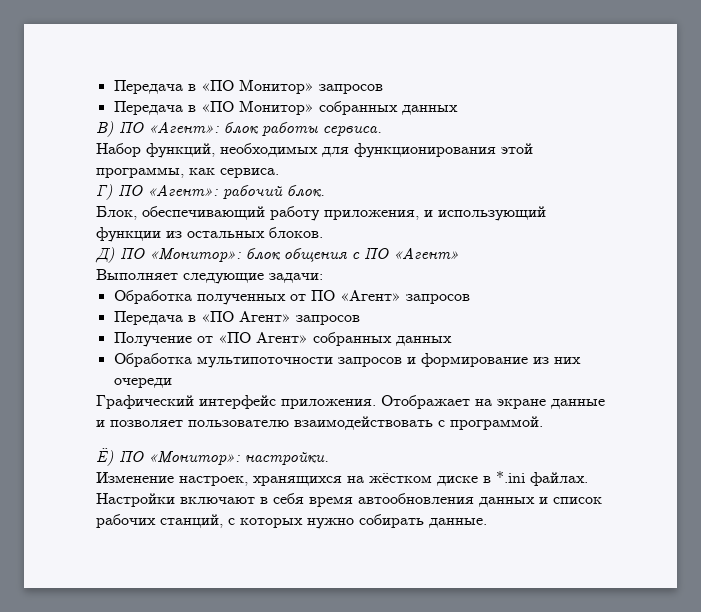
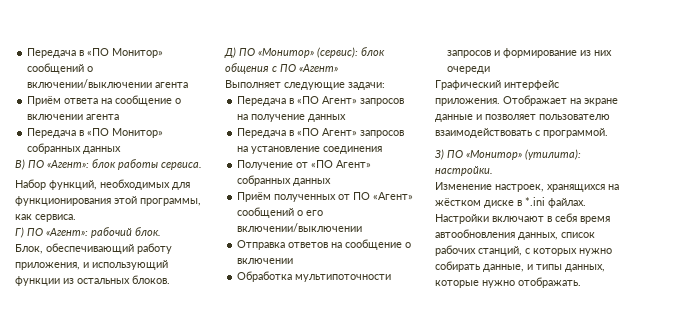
[113,79,383,94] Передача в «ПО Монитор» запросов -> [27,48,164,58] [27,63,94,74] [27,79,189,88] [27,95,182,106] [27,114,120,120] Передача в «ПО Монитор» сообщений о включении/выключении агента // Приём ответа на сообщение о включении агента
[149,248,241,263] «Монитор»: -> [258,47,358,58] «Монитор» (сервис):
[113,290,470,305] [113,311,360,325] Обработка полученных от ПО «Агент» запросов // Передача в «ПО Агент» запросов -> [237,96,405,106] [237,114,347,122] [237,128,405,138] [237,146,383,154] Передача в «ПО Агент» запросов на получение данных // Передача в «ПО Агент» запросов на установление соединения
(452, 341) none -> [237,192,414,202] [237,207,324,218] [237,223,363,232] [237,239,412,250] [237,258,294,264] // Приём полученных от ПО «Агент» сообщений о его включении/выключении // Отправка ответов на сообщение о включении
[96,448,240,466] Ё) ПО «Монитор»: -> [434,149,581,160] З) ПО «Монитор» (утилита):
[479,497,548,507] данных и -> [518,232,558,240] данных,
[429,518,487,528] данные. -> [483,264,605,272] [435,277,581,288] данные, и типы данных, которые нужно отображать.

